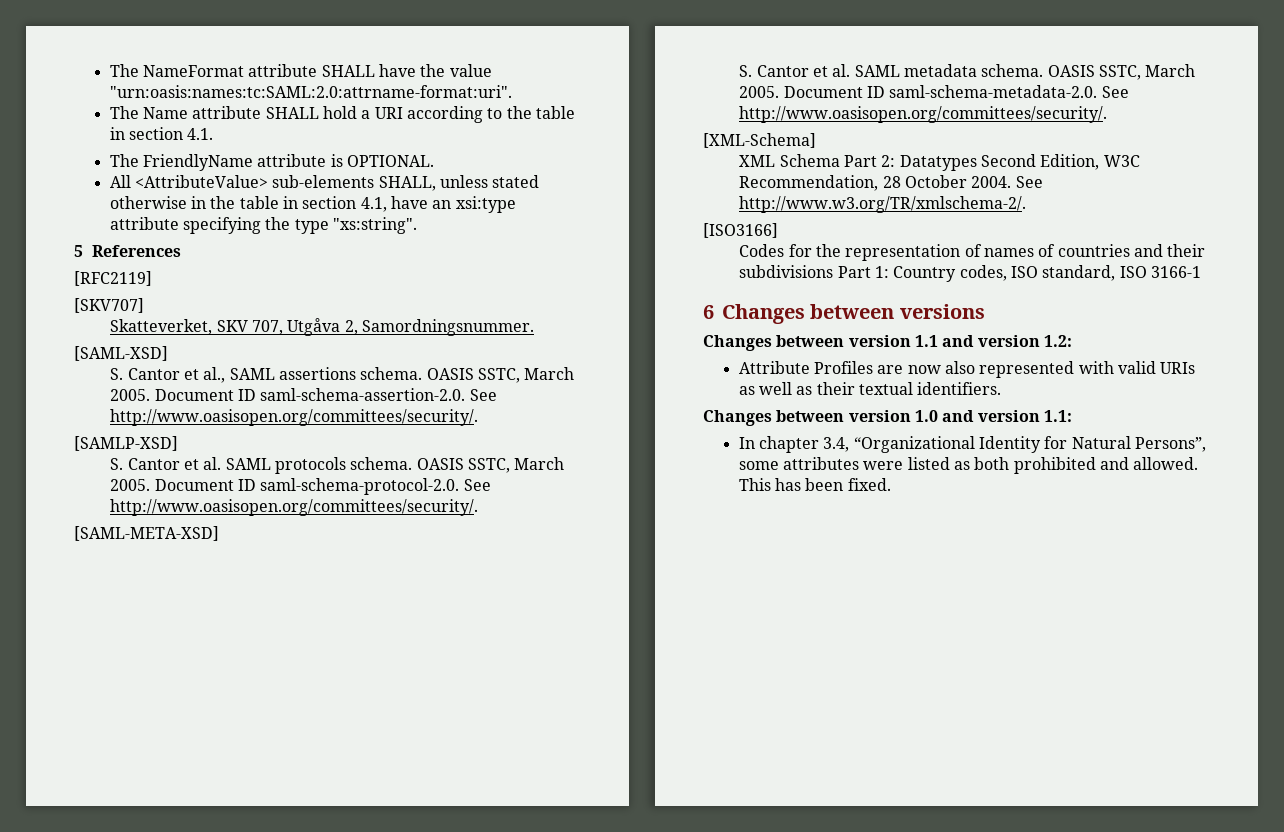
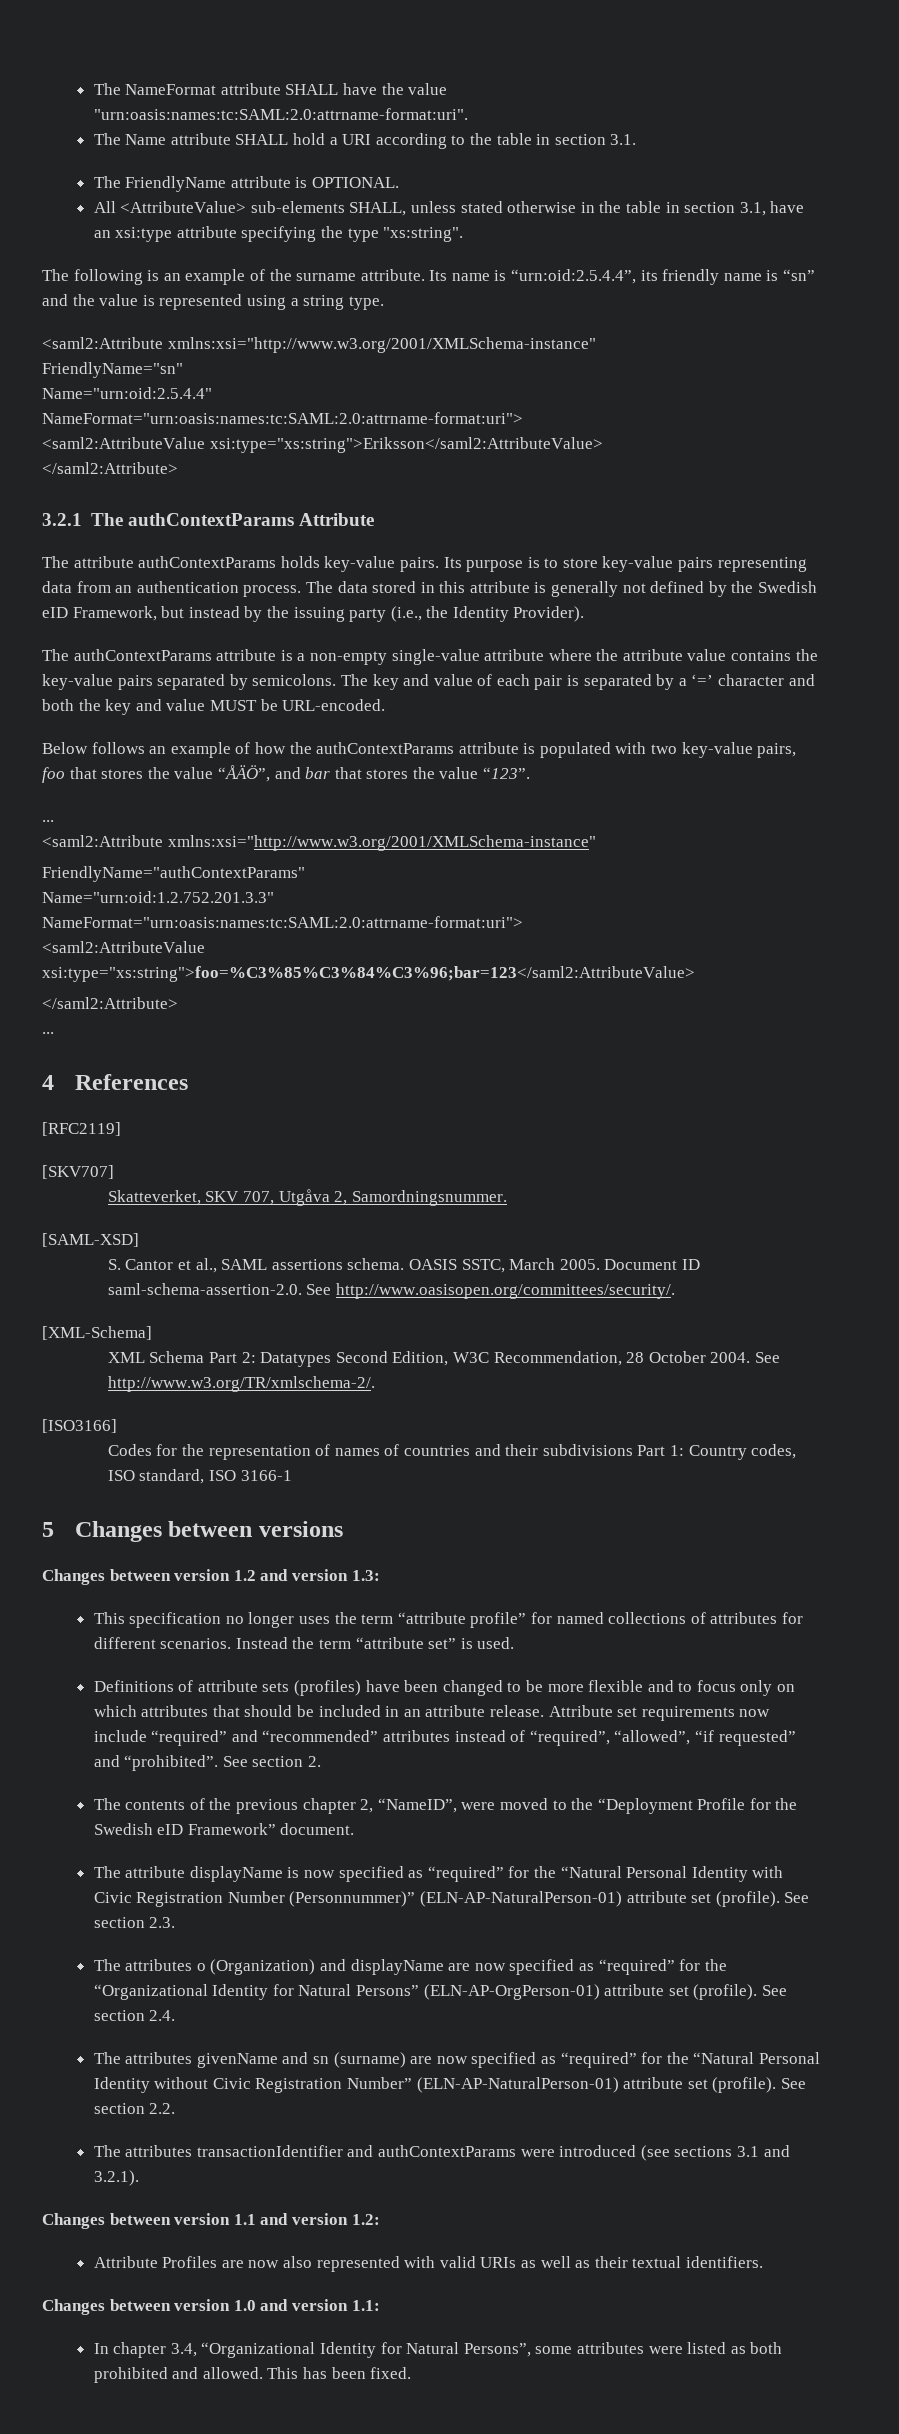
[187,128,214,140] 4.1. -> [610,134,637,145] 3.1.
[360,197,387,212] 4.1, -> [739,202,766,216] 3.1,
[74,245,83,257] 5 -> [42,269,816,285] [42,294,384,310] [42,337,596,353] [42,362,183,378] [42,387,212,399] [42,412,523,424] [42,437,603,453] [42,462,178,474] [42,513,374,526] [42,556,807,572] [42,581,818,597] [42,606,585,622] [42,649,818,665] [42,674,815,690] [42,699,386,715] [42,742,797,758] [42,765,531,783] [42,820,54,822] [42,835,596,851] [42,866,305,882] [42,891,274,903] [42,916,523,928] [42,941,205,953] [42,966,695,982] [42,997,178,1009] [42,1032,54,1034] [42,1075,54,1090] The following is an example of the surname attribute. Its name is “urn:oid:2.5.4.4”, its friendly name is “sn” and the value is represented using a string type. // <saml2:Attribute xmlns:xsi="http://www.w3.org/2001/XMLSchema-instance" // FriendlyName="sn" // Name="urn:oid:2.5.4.4" // NameFormat="urn:oasis:names:tc:SAML:2.0:attrname-format:uri"> // <saml2:AttributeValue xsi:type="xs:string">Eriksson</saml2:AttributeValue> // </saml2:Attribute> // 3.2.1 The authContextParams Attribute // The attribute authContextParams holds key-value pairs. Its purpose is to store key-value pairs representing data from an authentication process. The data stored in this attribute is generally not defined by the Swedish eID Framework, but instead by the issuing party (i.e., the Identity Provider). // The authContextParams attribute is a non-empty single-value attribute where the attribute value contains the key-value pairs separated by semicolons. The key and value of each pair is separated by a ‘=’ character and both the key and value MUST be URL-encoded. // Below follows an example of how the authContextParams attribute is populated with two key-value pairs, foo that stores the value “ÅÄÖ”, and bar that stores the value “123”. // ... // <saml2:Attribute xmlns:xsi="http://www.w3.org/2001/XMLSchema-instance" // FriendlyName="authContextParams" // Name="urn:oid:1.2.752.201.3.3" // NameFormat="urn:oasis:names:tc:SAML:2.0:attrname-format:uri"> // <saml2:AttributeValue xsi:type="xs:string">foo=%C3%85%C3%84%C3%96;bar=123</saml2:AttributeValue> // </saml2:Attribute> // ... // 4
[74,436,178,451] [110,457,565,474] [110,478,491,495] [110,499,479,516] [74,526,219,541] [739,64,1196,80] [739,85,1129,98] [739,106,1108,123] // [SAMLP-XSD] // S. Cantor et al. SAML protocols schema. OASIS SSTC, March 2005. Document ID saml-schema-protocol-2.0. See http://www.oasisopen.org/committees/security/. // [SAML-META-XSD] // S. Cantor et al. SAML metadata schema. OASIS SSTC, March 2005. Document ID saml-schema-metadata-2.0. See http://www.oasisopen.org/committees/security/. -> (676, 1291) none
[703,305,714,319] 6 -> [42,1522,54,1537] 5
(985, 311) none -> [42,1569,380,1585] [93,1612,803,1628] [93,1637,515,1649] [93,1680,796,1696] [93,1705,771,1721] [93,1730,796,1746] [93,1755,322,1771] [93,1798,798,1814] [93,1823,355,1835] [93,1866,784,1882] [93,1891,810,1907] [93,1917,176,1928] [93,1959,727,1975] [93,1984,787,2000] [93,2010,176,2021] [93,2052,820,2068] [93,2077,806,2093] [93,2103,176,2114] [93,2145,790,2161] [93,2170,139,2186] // Changes between version 1.2 and version 1.3: // This specification no longer uses the term “attribute profile” for named collections of attributes for different scenarios. Instead the term “attribute set” is used. // Definitions of attribute sets (profiles) have been changed to be more flexible and to focus only on which attributes that should be included in an attribute release. Attribute set requirements now include “required” and “recommended” attributes instead of “required”, “allowed”, “if requested” and “prohibited”. See section 2. // The contents of the previous chapter 2, “NameID”, were moved to the “Deployment Profile for the Swedish eID Framework” document. // The attribute displayName is now specified as “required” for the “Natural Personal Identity with Civic Registration Number (Personnummer)” (ELN-AP-NaturalPerson-01) attribute set (profile). See section 2.3. // The attributes o (Organization) and displayName are now specified as “required” for the “Organizational Identity for Natural Persons” (ELN-AP-OrgPerson-01) attribute set (profile). See section 2.4. // The attributes givenName and sn (surname) are now specified as “required” for the “Natural Personal Identity without Civic Registration Number” (ELN-AP-NaturalPerson-01) attribute set (profile). See section 2.2. // The attributes transactionIdentifier and authContextParams were introduced (see sections 3.1 and 3.2.1).

